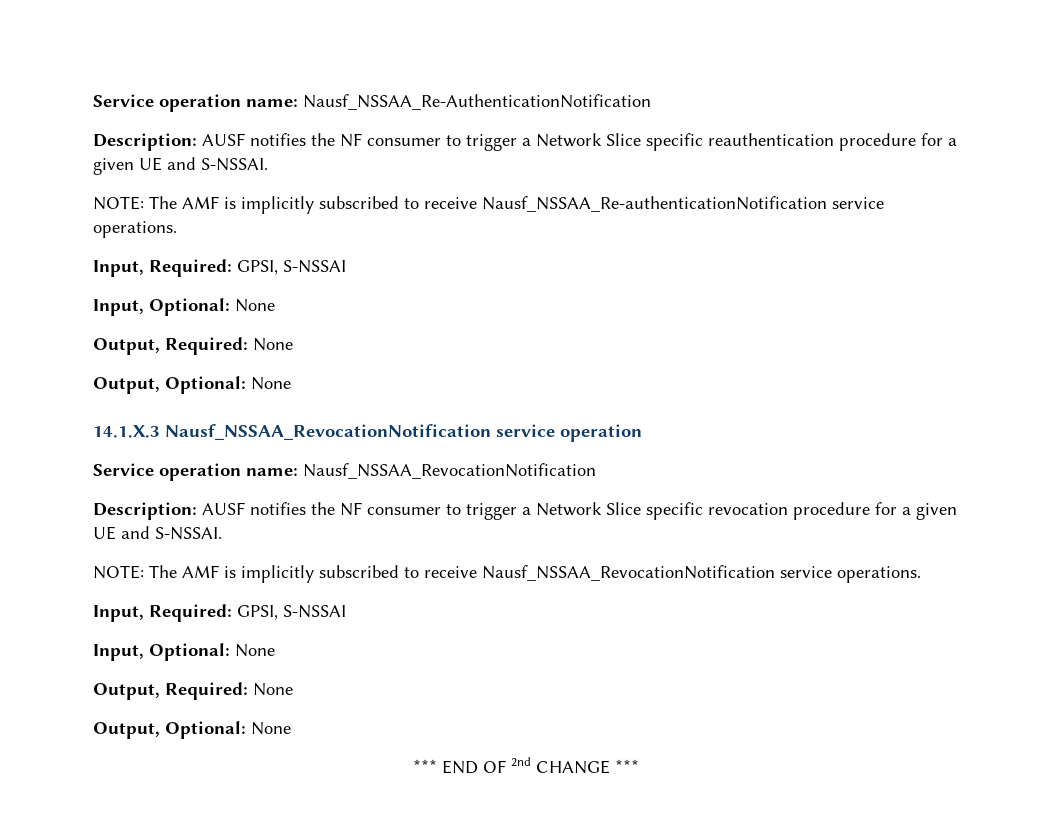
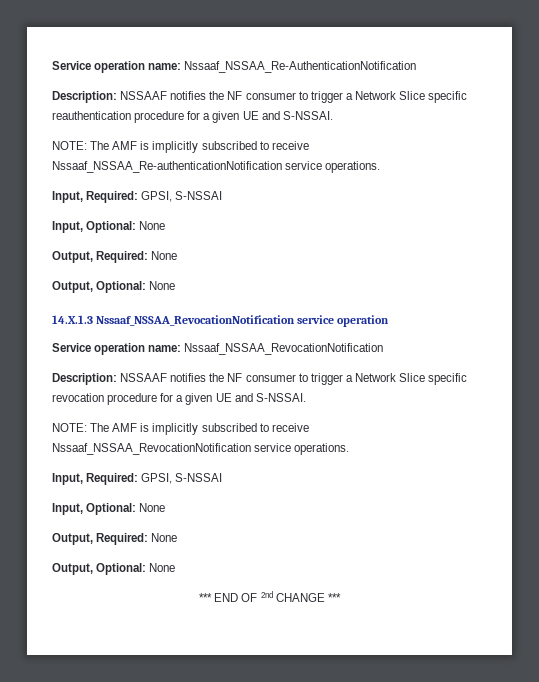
[93,94,651,112] [93,133,245,151] Service operation name: Nausf_NSSAA_Re-AuthenticationNotification // Description: AUSF -> [52,61,417,73] [52,91,168,103] Service operation name: Nssaaf_NSSAA_Re-AuthenticationNotification // Description: NSSAAF
[482,196,827,212] Nausf_NSSAA_Re-authenticationNotification -> [52,161,282,173] Nssaaf_NSSAA_Re-authenticationNotification
[93,424,491,440] 14.1.X.3 Nausf_NSSAA_RevocationNotification -> [52,315,296,326] 14.X.1.3 Nssaaf_NSSAA_RevocationNotification
[303,463,596,479] [93,502,245,520] Nausf_NSSAA_RevocationNotification // Description: AUSF -> [184,343,384,355] [52,373,168,385] Nssaaf_NSSAA_RevocationNotification // Description: NSSAAF
[482,565,775,581] Nausf_NSSAA_RevocationNotification -> [52,443,251,455] Nssaaf_NSSAA_RevocationNotification

